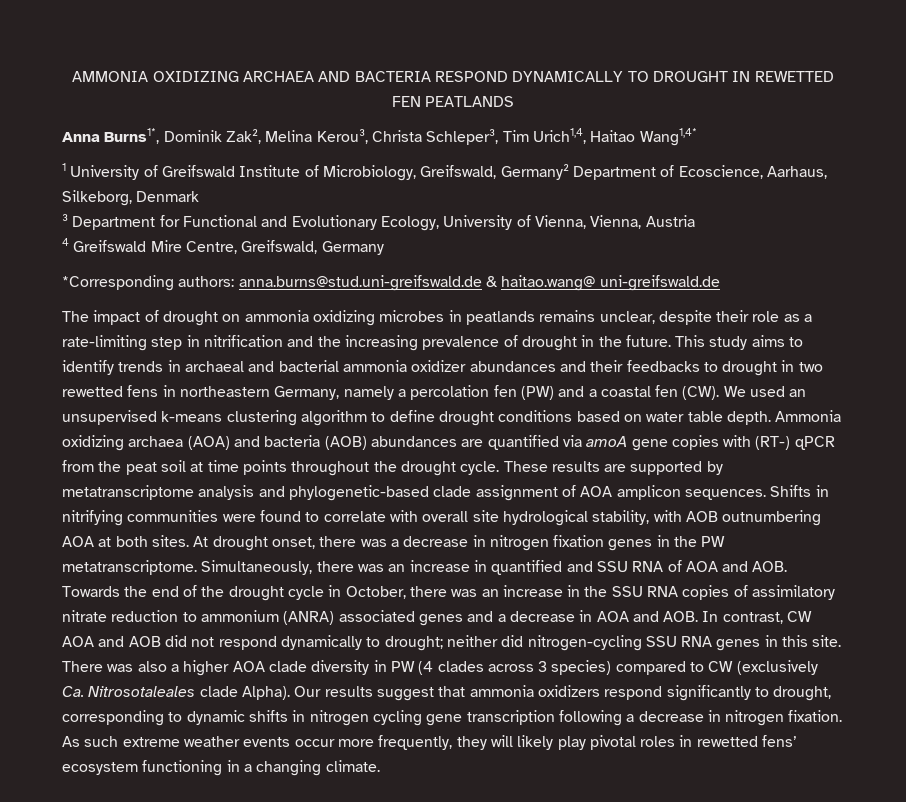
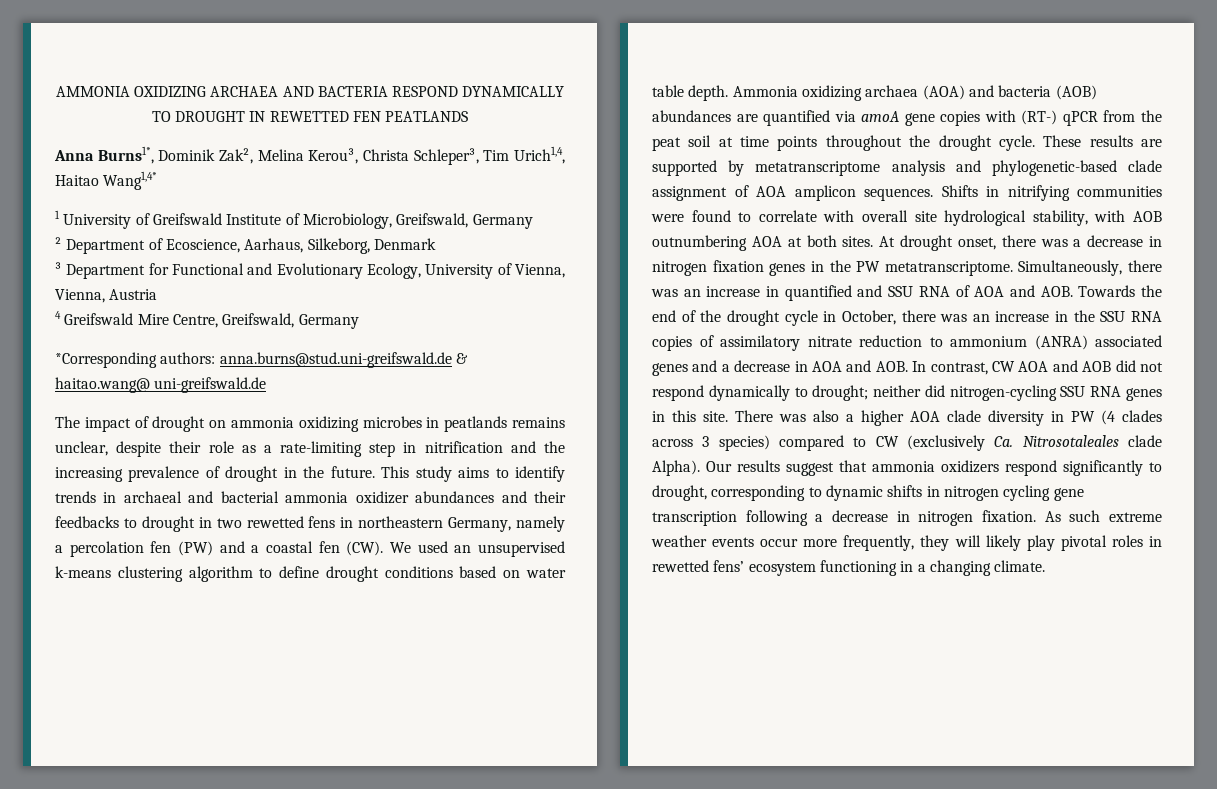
[500,164,569,180] Germany² -> [472,214,533,229] [55,237,62,250] Germany // ²

